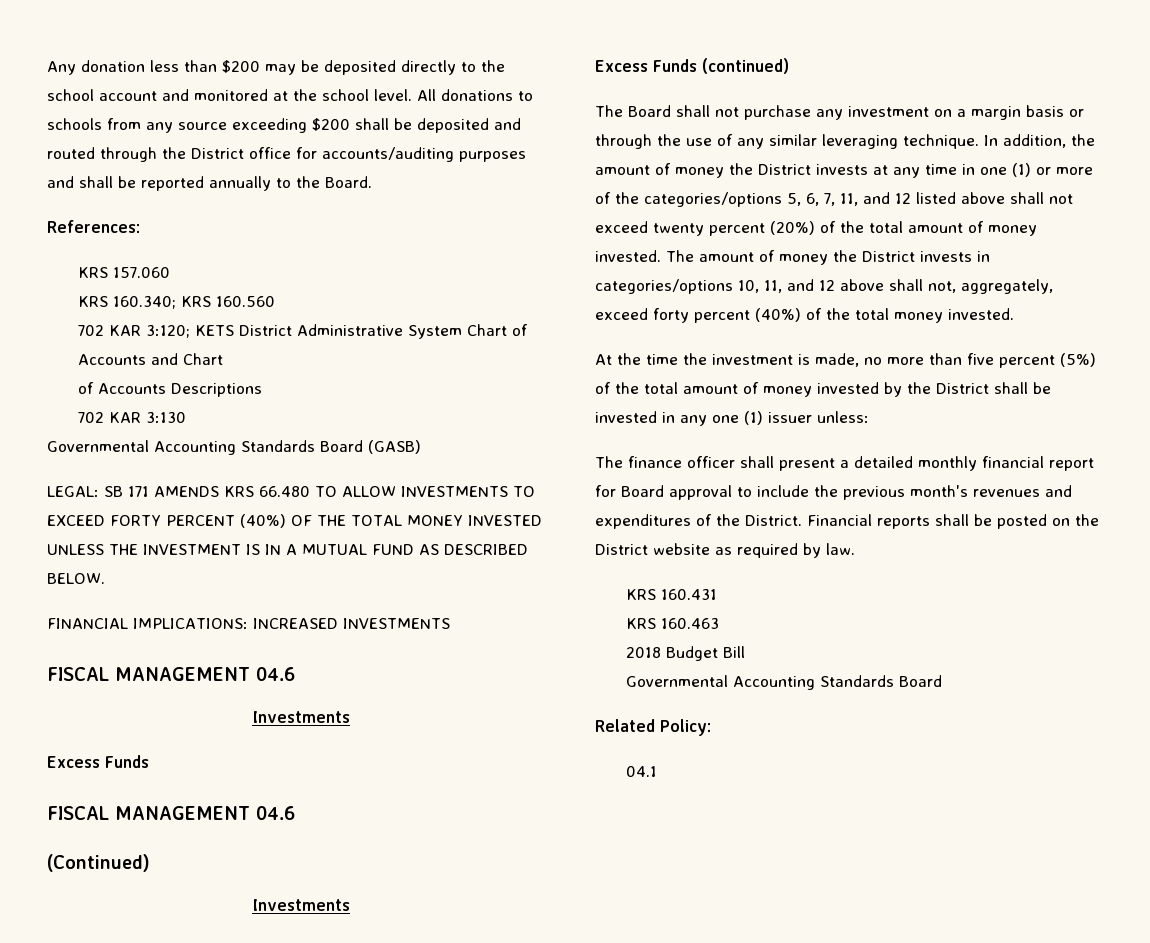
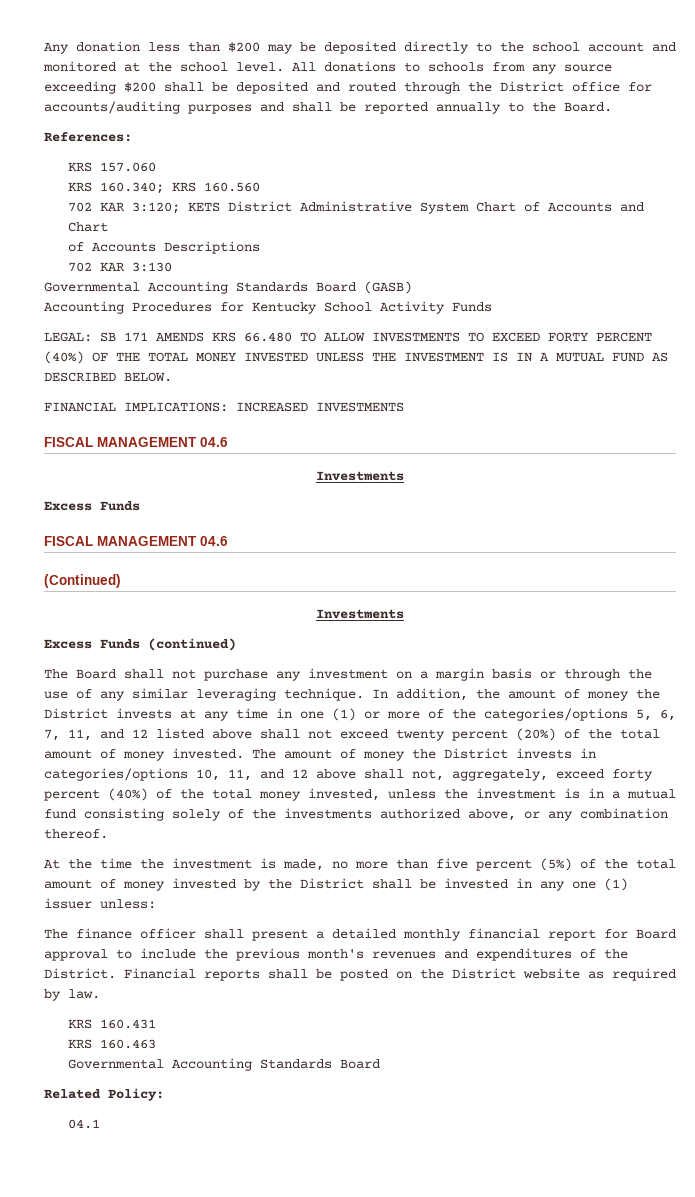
(421, 447) none -> [44,301,492,314] // Accounting Procedures for Kentucky School Activity Funds
[948,308,1014,320] invested. -> [308,788,676,801] [44,808,668,821] [44,829,108,839] invested, unless the investment is in a mutual fund consisting solely of the investments authorized above, or any combination thereof.
[625,646,745,661] // 2018 Budget Bill -> (156, 1044) none

